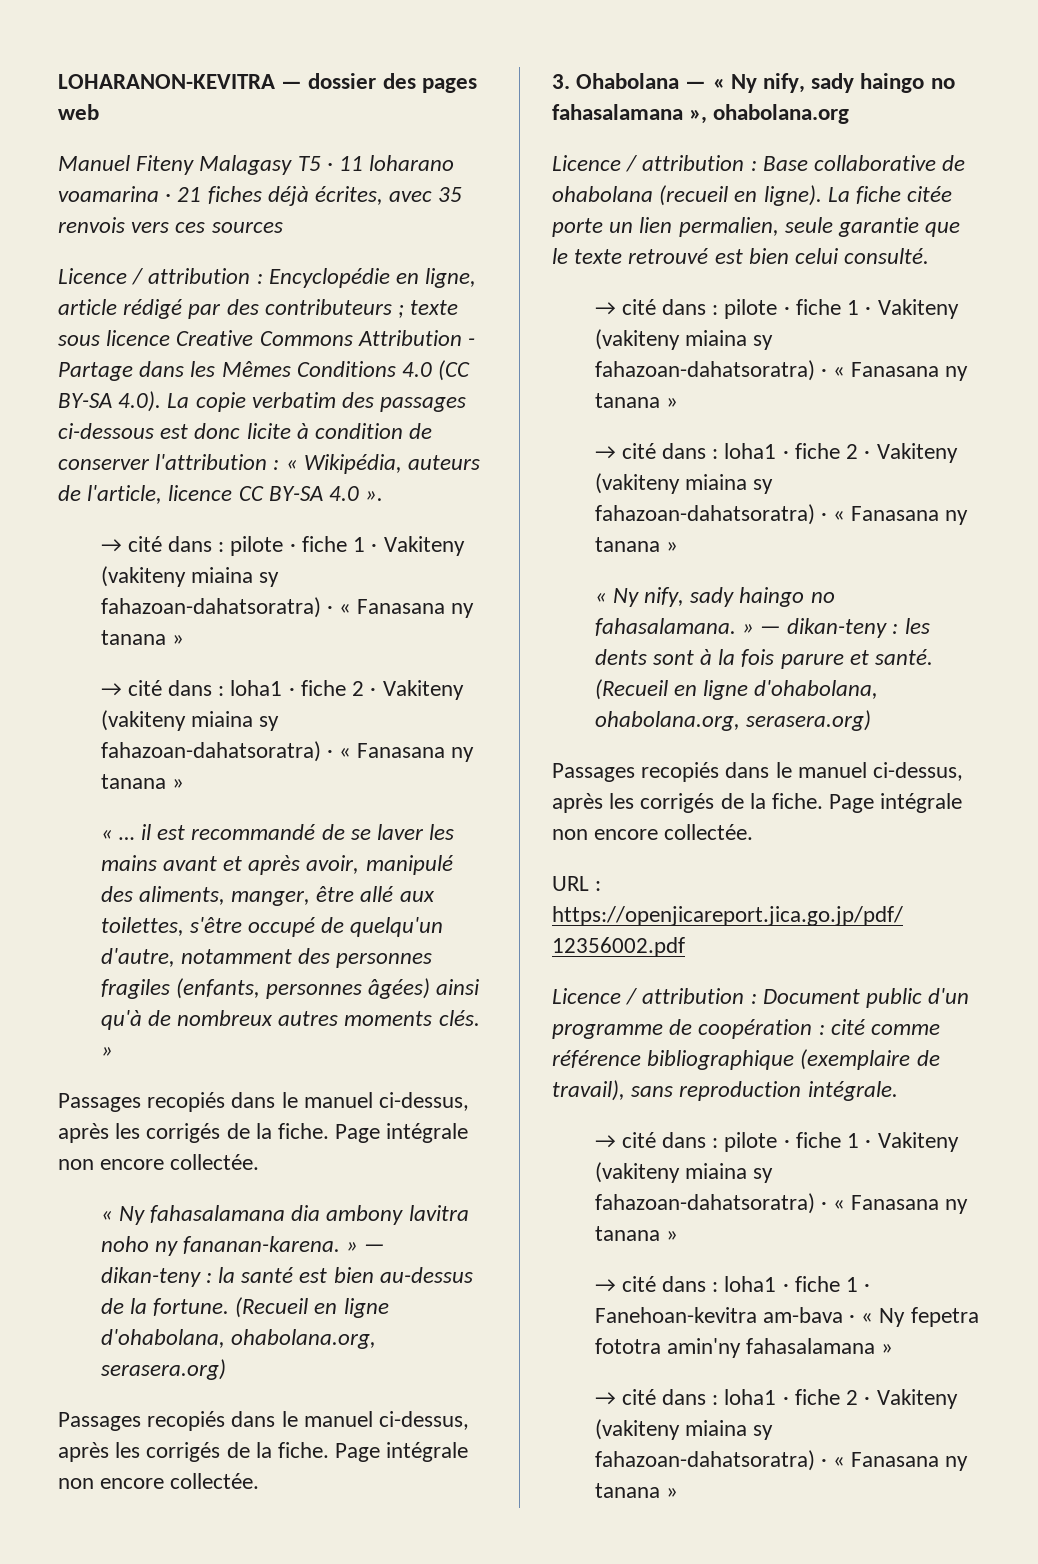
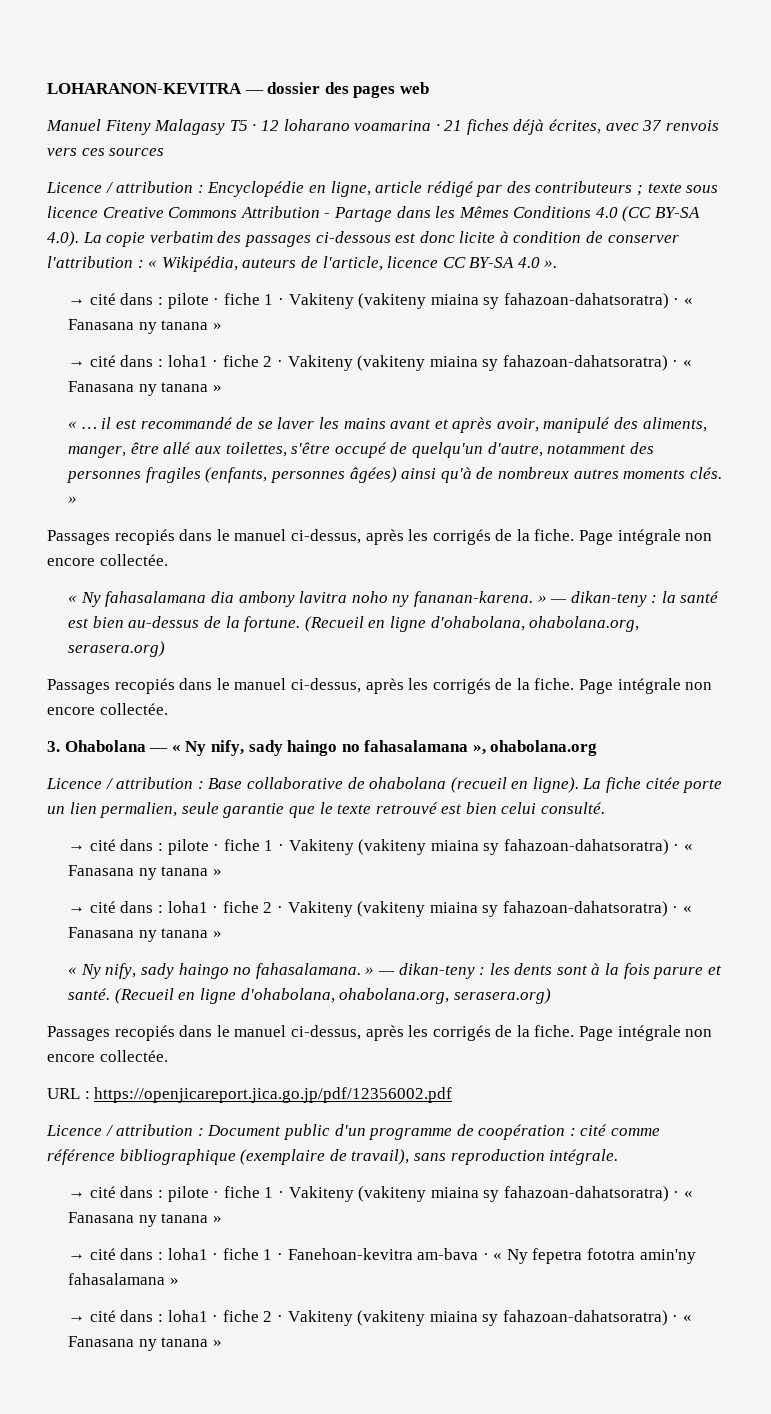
[339,156,364,171] 11 -> [260,120,279,131] 12
[438,187,463,202] 35 -> [642,120,663,131] 37

